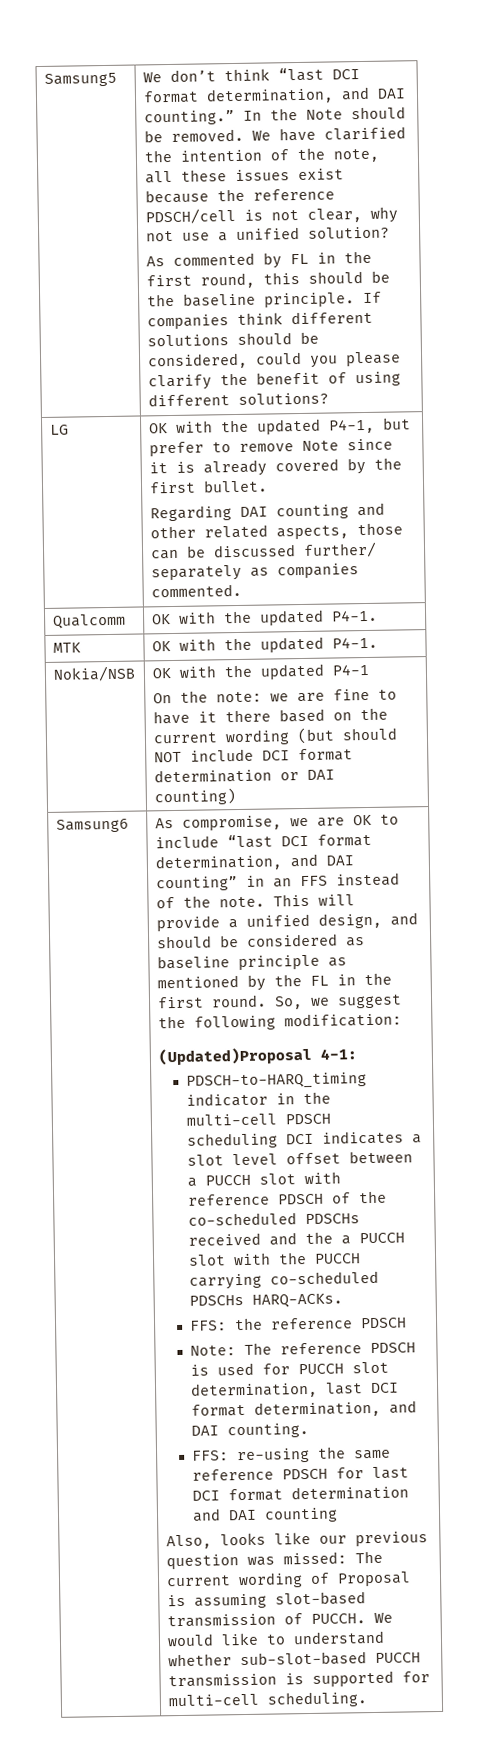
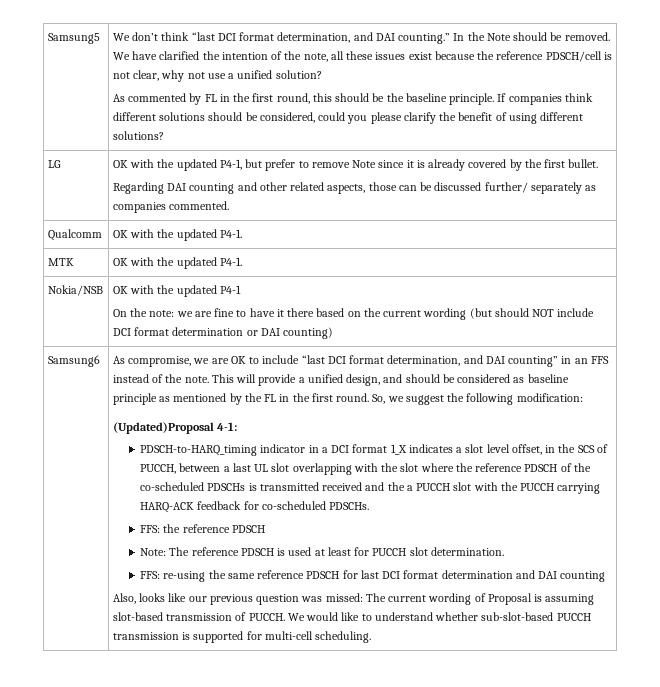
[302,1091,331,1105] [185,1113,331,1126] [186,1130,422,1149] [186,1150,413,1166] [186,1171,341,1187] the multi-cell PDSCH scheduling DCI indicates a slot level offset between a PUCCH slot with -> [321,444,608,455] [140,463,473,475] a DCI format 1_X indicates a slot level offset, in the SCS of PUCCH, between a last UL slot overlapping with the slot where the
(360, 1219) none -> [248,482,319,491] is transmitted
[269,1270,379,1285] [188,1293,343,1308] co-scheduled PDSCHs HARQ-ACKs. -> [140,501,370,513] HARQ-ACK feedback for co-scheduled PDSCHs.
(254, 1369) none -> [314,547,351,556] at least
[189,1381,399,1399] [190,1400,417,1418] [190,1422,309,1439] determination, last DCI format determination, and DAI counting. -> [430,547,504,556] determination.

